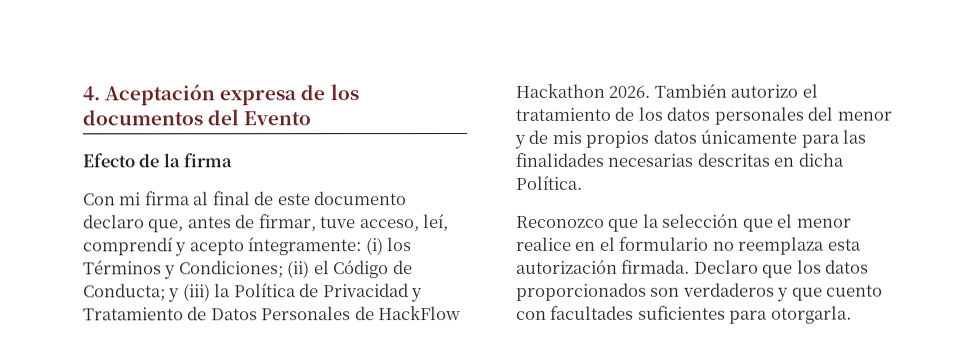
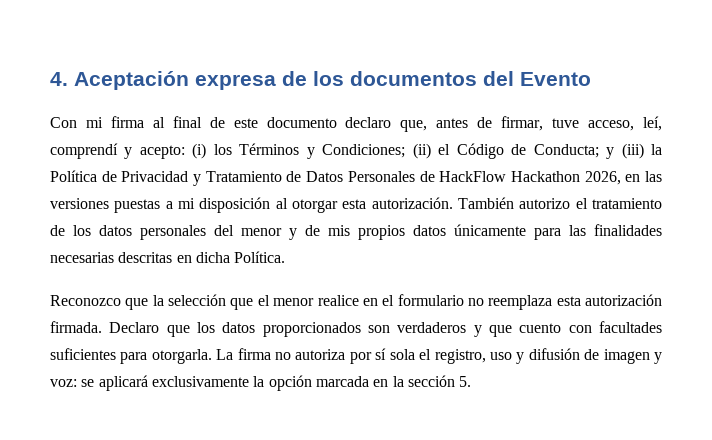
[82,153,233,168] // Efecto de la firma -> (591, 79) none
[189,237,363,256] acepto íntegramente: -> [139,145,185,159] acepto:
[608,85,651,98] 2026. -> [584,171,663,185] [50,197,453,213] 2026, en las versiones puestas a mi disposición al otorgar esta autorización.
(852, 314) none -> [216,348,663,364] [50,375,472,391] La firma no autoriza por sí sola el registro, uso y difusión de imagen y voz: se aplicará exclusivamente la opción marcada en la sección 5.

